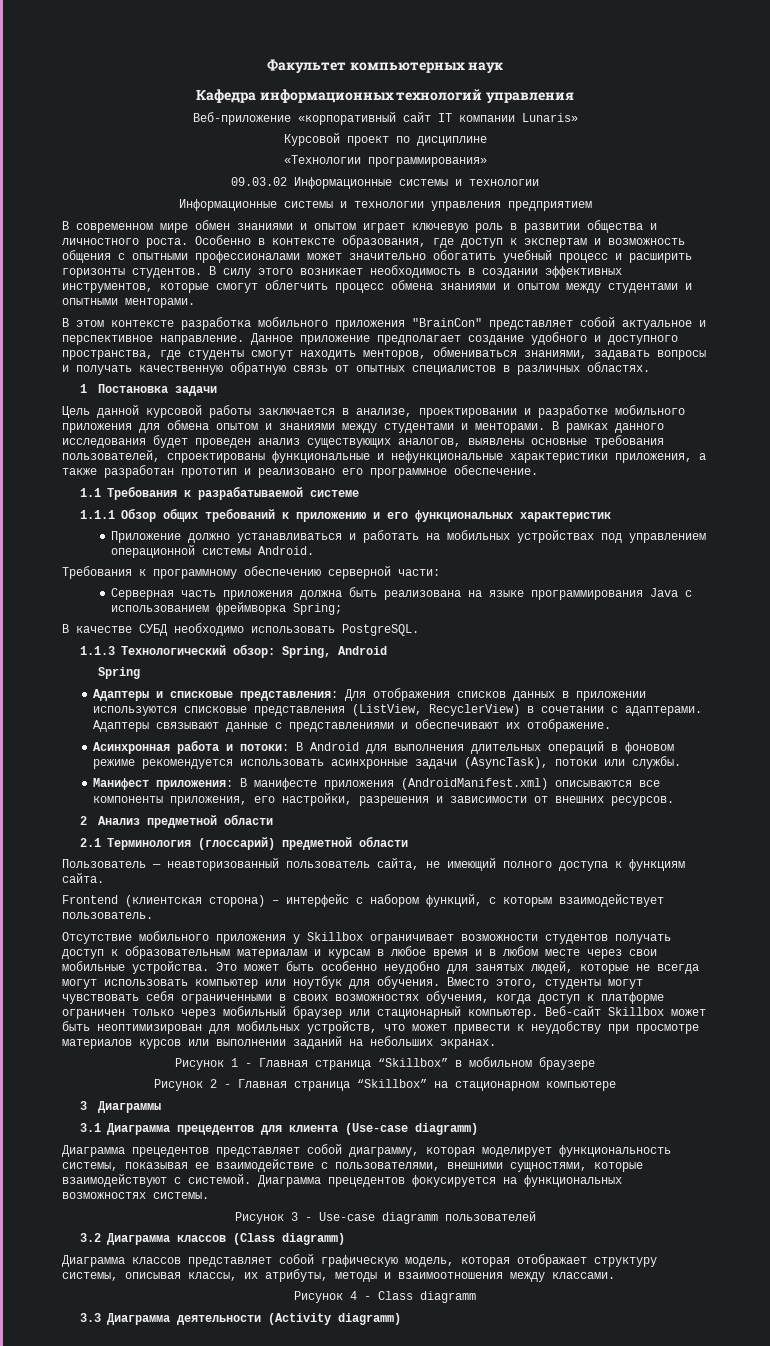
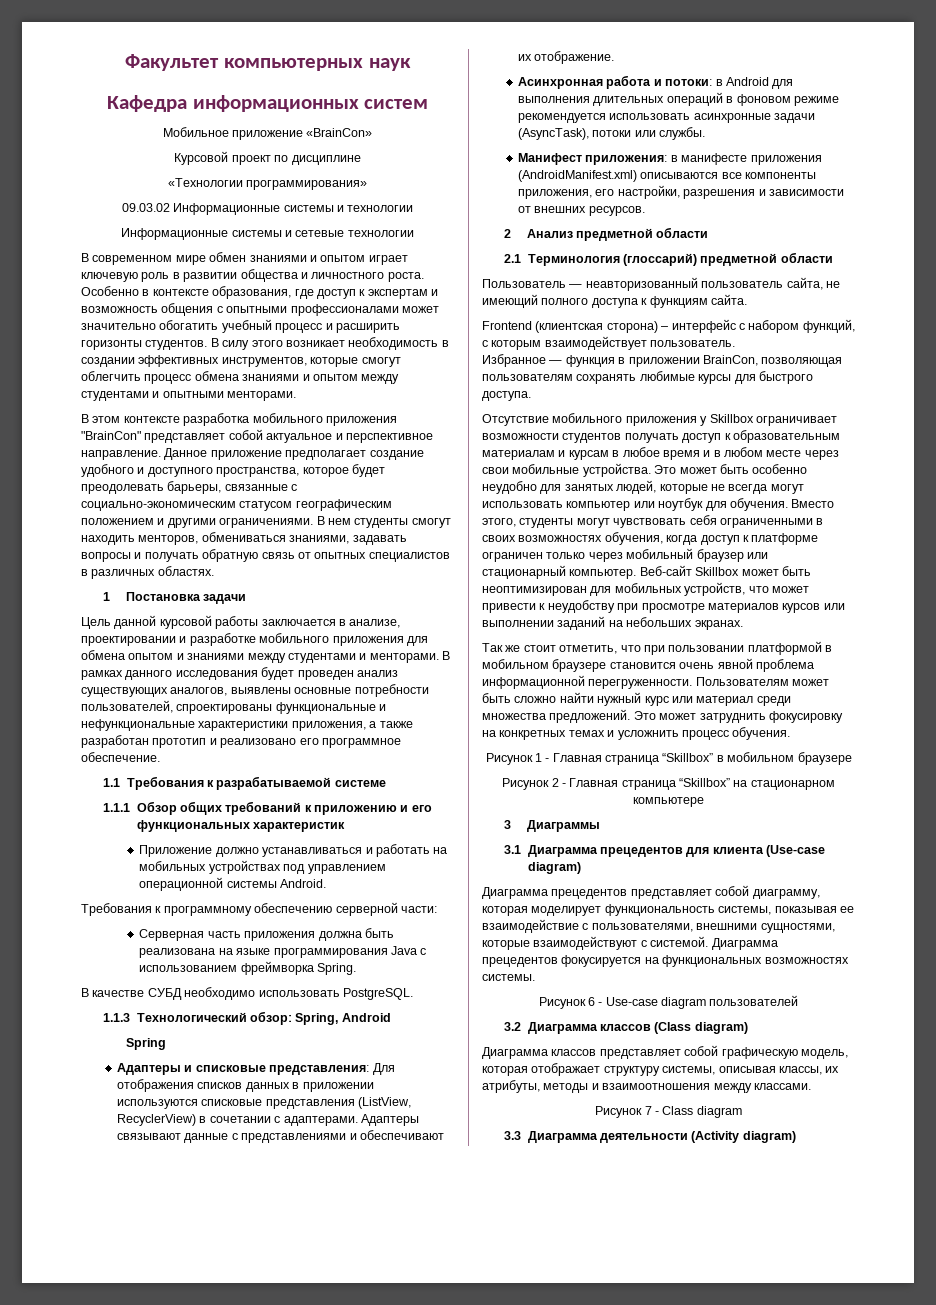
[396,89,575,103] [192,112,578,125] технологий управления // Веб-приложение «корпоративный сайт IT компании Lunaris» -> [364,99,429,109] [162,127,373,140] систем // Мобильное приложение «BrainCon»
[353,201,592,211] технологии управления предприятием -> [295,230,414,237] сетевые технологии
[160,350,181,360] где -> [302,464,385,477] [81,481,298,494] [81,499,392,511] [81,516,351,528] которое будет преодолевать барьеры, связанные с социально-экономическим статусом географическим положением и другими ограничениями. В нем
[139,365,223,375] качественную -> (199, 557) none
[594,435,664,448] требования -> [354,684,429,697] потребности
[293,603,343,615] Spring; -> [317,963,357,975] Spring.
[296,742,304,751] В -> [715,79,723,86] в
[240,778,248,787] В -> [670,155,678,162] в
(153, 915) none -> [482,354,843,367] [482,371,813,384] [482,391,531,401] // Избранное — функция в приложении BrainCon, позволяющая пользователям сохранять любимые курсы для быстрого доступа.
(496, 1044) none -> [482,641,832,655] [482,658,814,672] [482,675,830,689] [482,692,791,706] [482,709,843,723] [482,727,791,740] // Так же стоит отметить, что при пользовании платформой в мобильном браузере становится очень явной проблема информационной перегруженности. Пользователям может быть сложно найти нужный курс или материал среди множества предложений. Это может затруднить фокусировку на конкретных темах и усложнить процесс обучения.
[414,1123,478,1135] diagramm) -> [527,862,581,874] diagram)
[290,1212,298,1221] 3 -> [587,997,595,1006] 6
[381,1212,438,1224] diagramm -> [661,997,707,1009] diagram
[281,1233,345,1245] diagramm) -> [694,1022,748,1034] diagram)
[350,1291,357,1300] 4 -> [644,1106,652,1115] 7
[420,1291,476,1303] diagramm -> [696,1106,742,1118] diagram
[337,1313,401,1325] diagramm) -> [742,1131,796,1143] diagram)

